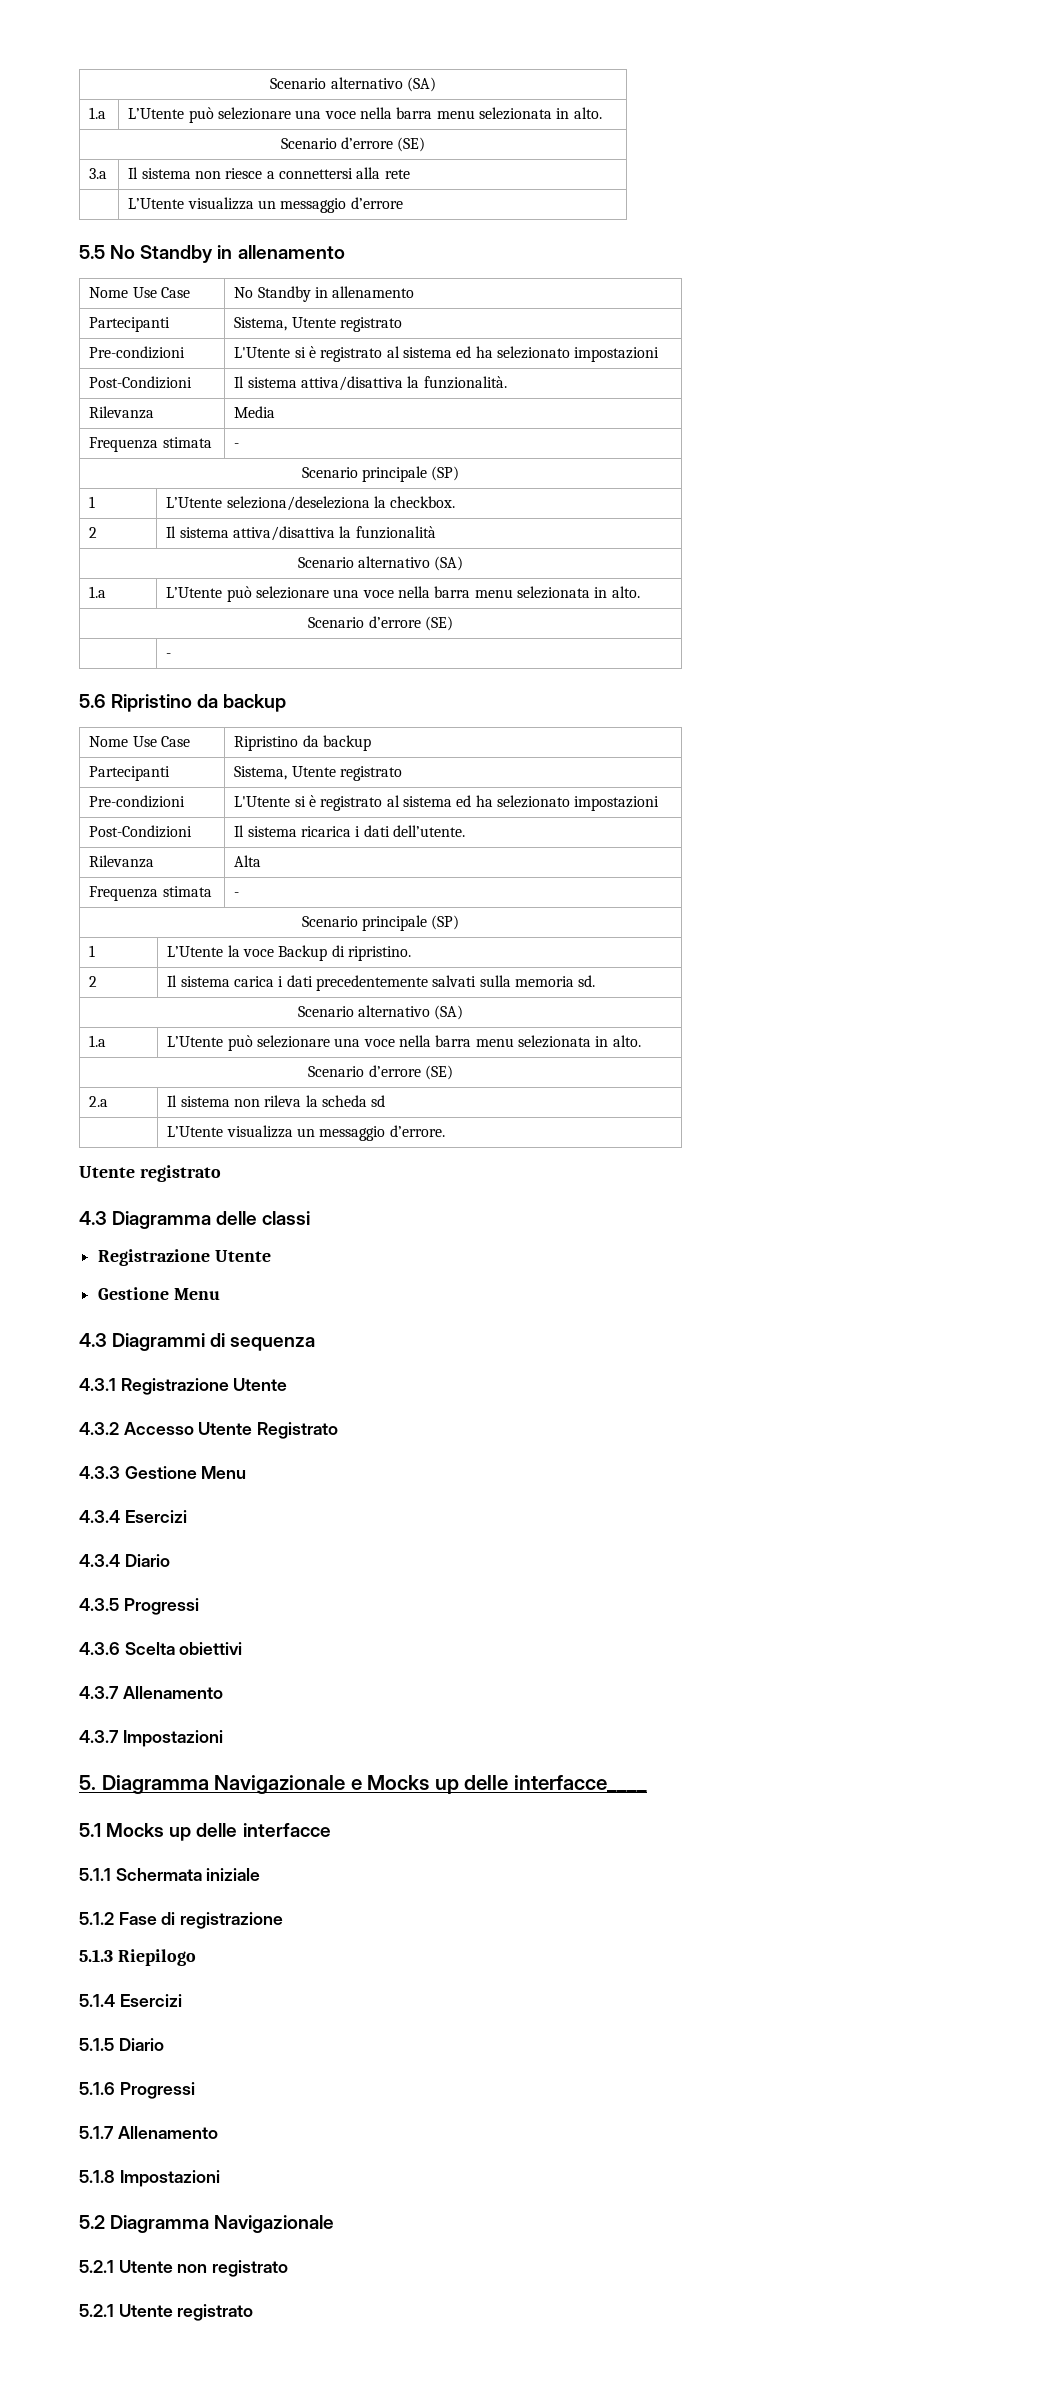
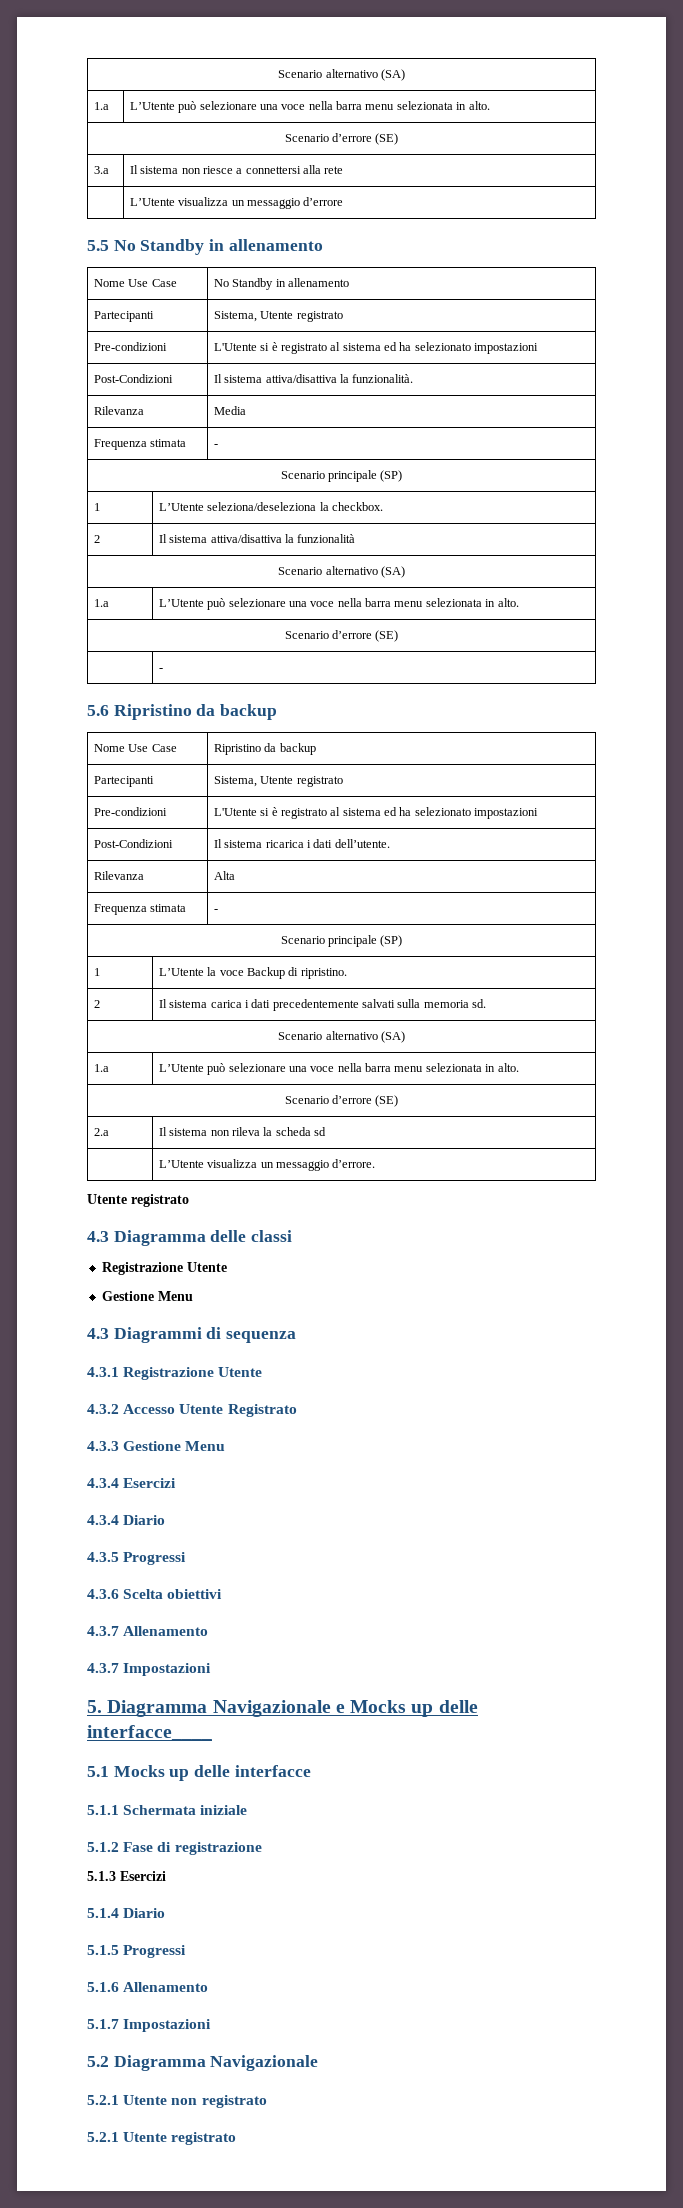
[117,1949,196,1966] Riepilogo -> [120,1871,166,1881] Esercizi
[119,1994,182,2007] Esercizi -> [123,1908,166,1918] Diario
[118,2038,164,2051] Diario -> [123,1945,187,1958] Progressi
[119,2082,195,2099] Progressi -> [123,1982,209,1992] Allenamento
[117,2126,218,2139] [79,2170,115,2183] Allenamento // 5.1.8 -> (119, 2024) none

